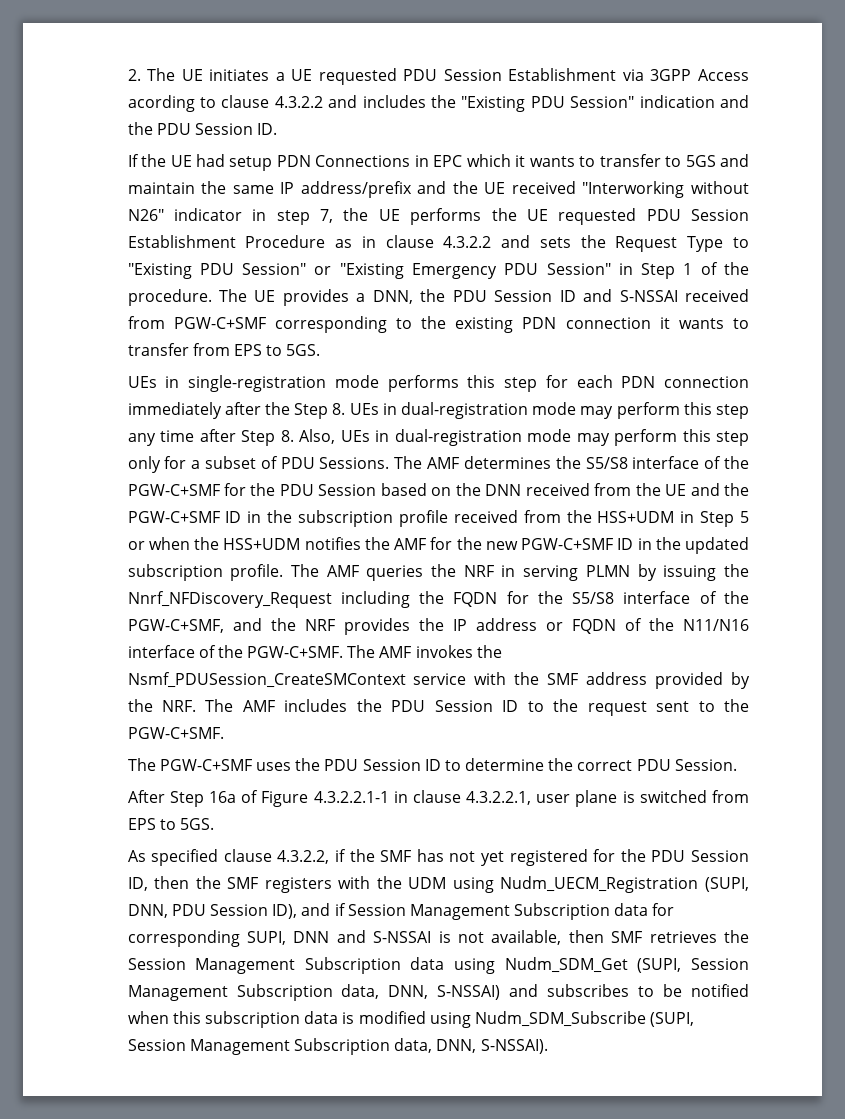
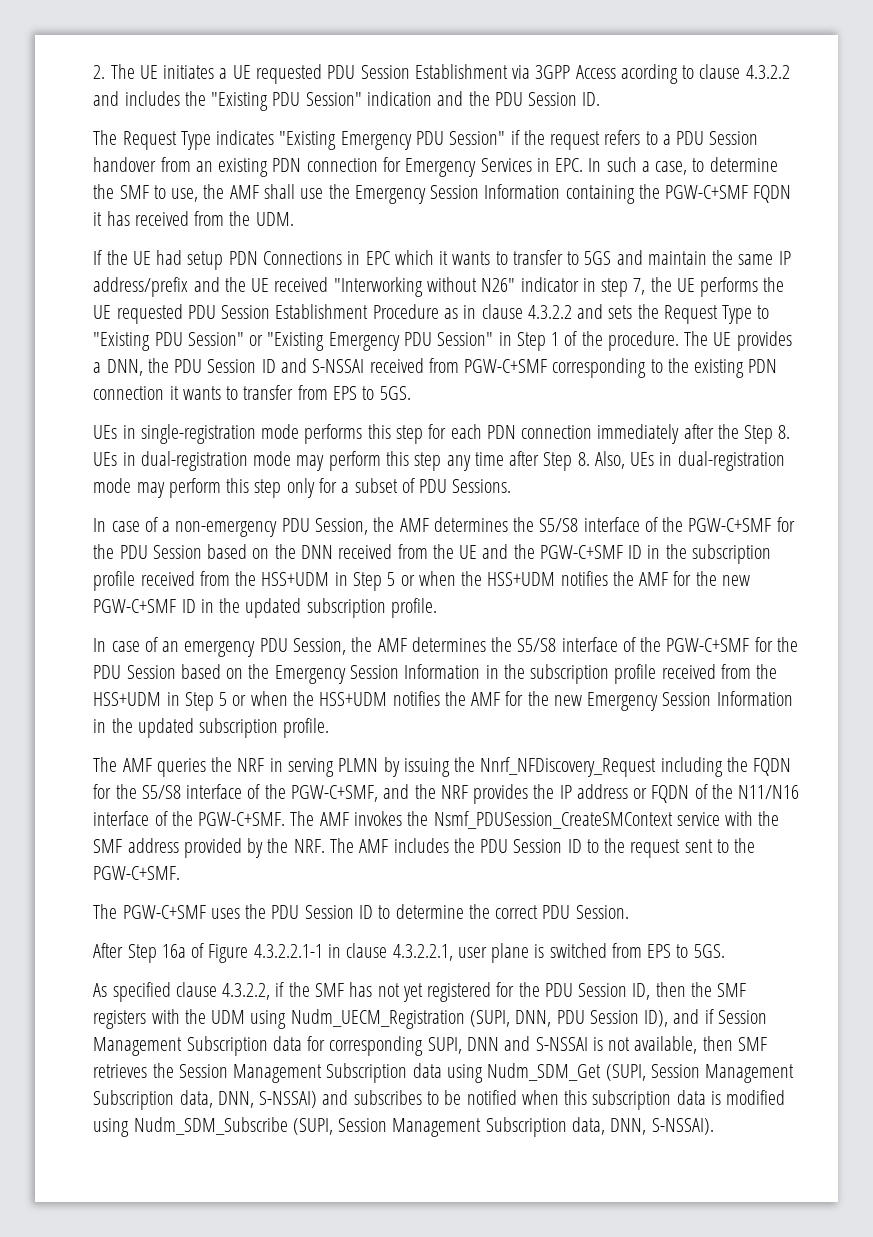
(278, 129) none -> [93,130,759,150] [93,157,778,177] [93,184,792,204] [93,211,294,226] // The Request Type indicates "Existing Emergency PDU Session" if the request refers to a PDU Session handover from an existing PDN connection for Emergency Services in EPC. In such a case, to determine the SMF to use, the AMF shall use the Emergency Session Information containing the PGW-C+SMF FQDN it has received from the UDM.
[394,456,423,469] The -> [93,517,395,537] // In case of a non-emergency PDU Session, the
(284, 572) none -> [93,637,798,657] [93,664,778,684] [93,691,793,711] [93,718,330,738] // In case of an emergency PDU Session, the AMF determines the S5/S8 interface of the PGW-C+SMF for the PDU Session based on the Emergency Session Information in the subscription profile received from the HSS+UDM in Step 5 or when the HSS+UDM notifies the AMF for the new Emergency Session Information in the updated subscription profile. //

